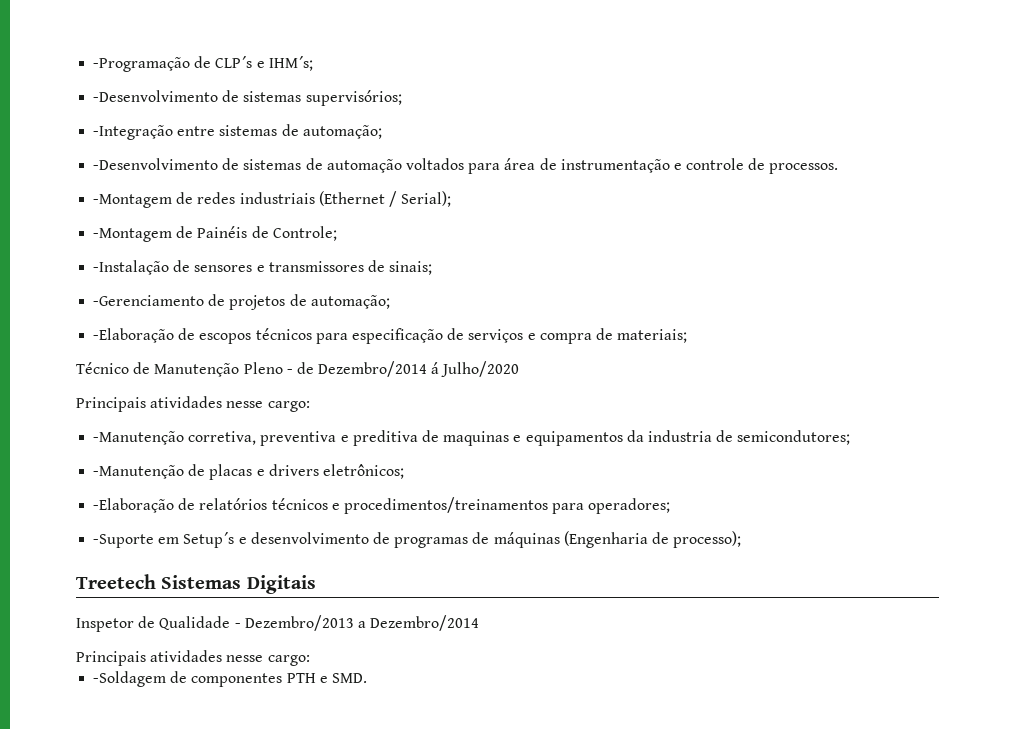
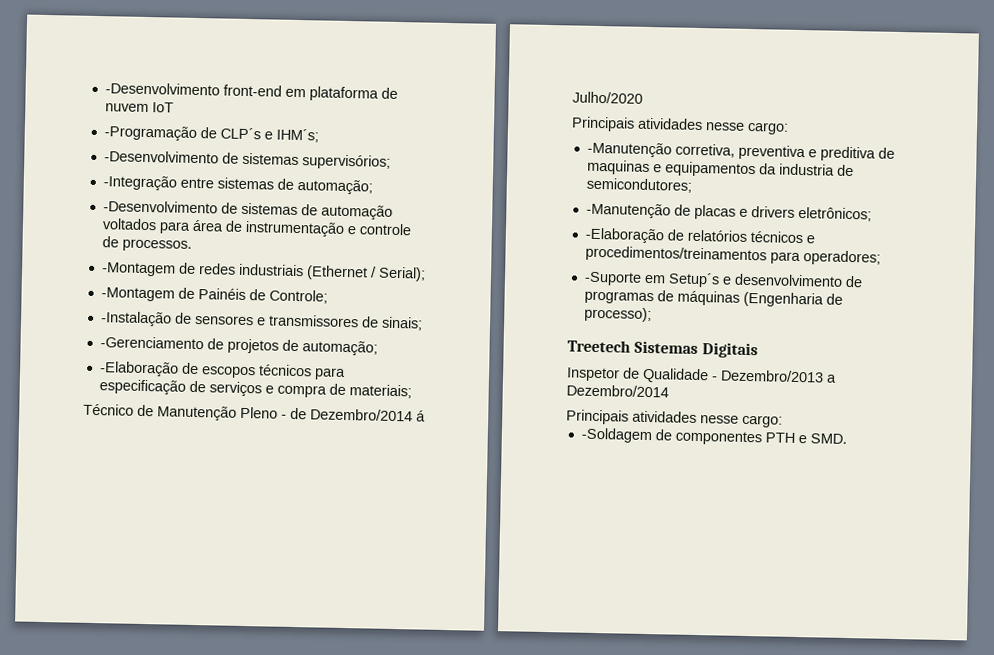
(93, 64) none -> [104,82,398,102] [104,102,174,113] -Desenvolvimento front-end em plataforma de nuvem IoT //

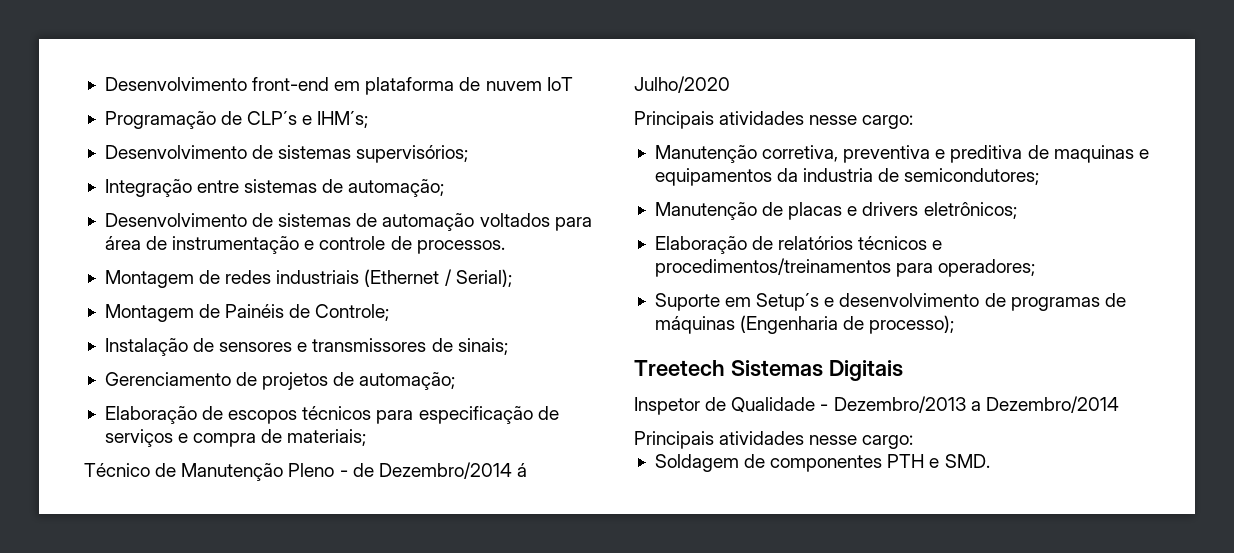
[104,82,220,96] -Desenvolvimento -> [104,77,247,91] Desenvolvimento
[103,125,197,141] -Programação -> [104,111,216,129] Programação
[103,150,219,164] -Desenvolvimento -> [104,145,247,159] Desenvolvimento
[102,175,177,191] -Integração -> [104,179,192,197] Integração
[102,200,218,214] -Desenvolvimento -> [104,213,247,227] Desenvolvimento
[100,262,176,277] -Montagem -> [104,270,194,288] Montagem
[100,287,175,302] -Montagem -> [104,304,194,322] Montagem
[99,311,172,327] -Instalação -> [104,338,188,356] Instalação
[99,336,204,350] -Gerenciamento -> [104,372,231,386] Gerenciamento
[98,361,179,377] -Elaboração -> [104,406,197,424] Elaboração
[586,141,672,158] -Manutenção -> [654,145,757,163] Manutenção
[585,202,671,219] -Manutenção -> [654,202,757,220] Manutenção
[584,227,664,244] -Elaboração -> [654,236,747,254] Elaboração
[583,271,642,286] -Suporte -> [654,293,720,311] Suporte
[580,427,653,444] -Soldagem -> [654,454,739,472] Soldagem

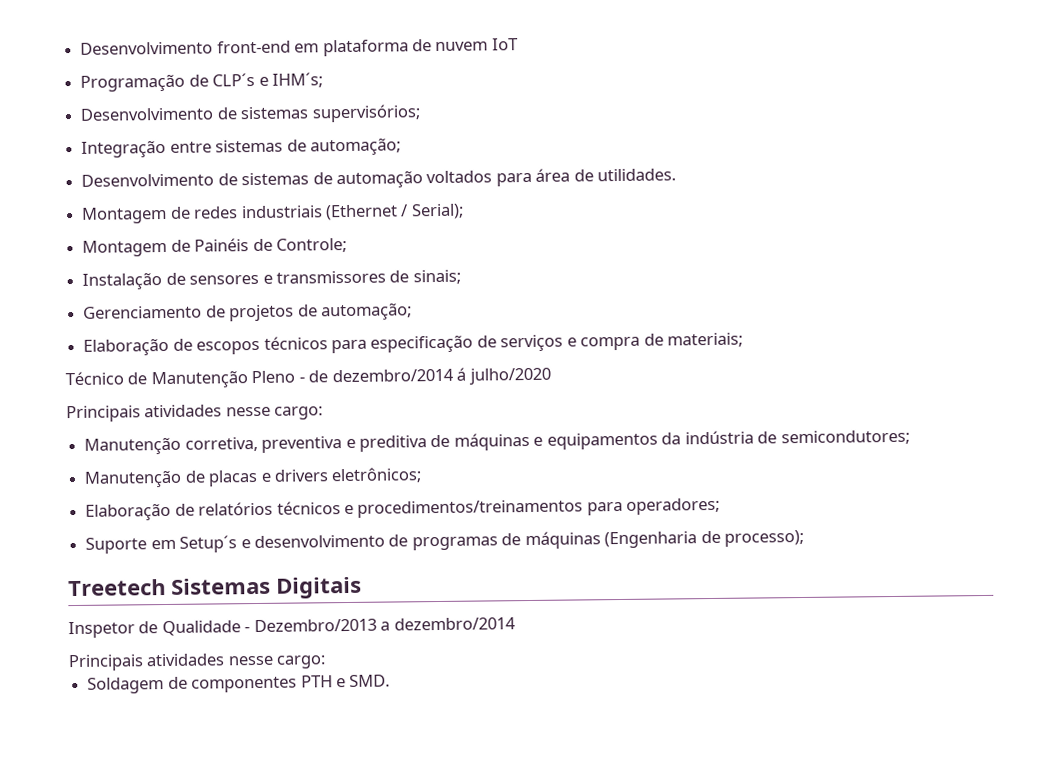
[172,236,505,254] instrumentação e controle de processos. -> [597,168,677,182] utilidades.
[378,462,527,479] [634,76,730,93] Dezembro/2014 á Julho/2020 -> [331,367,551,385] dezembro/2014 á julho/2020
[1053,145,1134,163] maquinas -> [453,432,530,451] máquinas
[803,168,874,182] industria -> [684,430,754,445] indústria
[985,396,1119,413] Dezembro/2014 -> [393,617,516,631] dezembro/2014

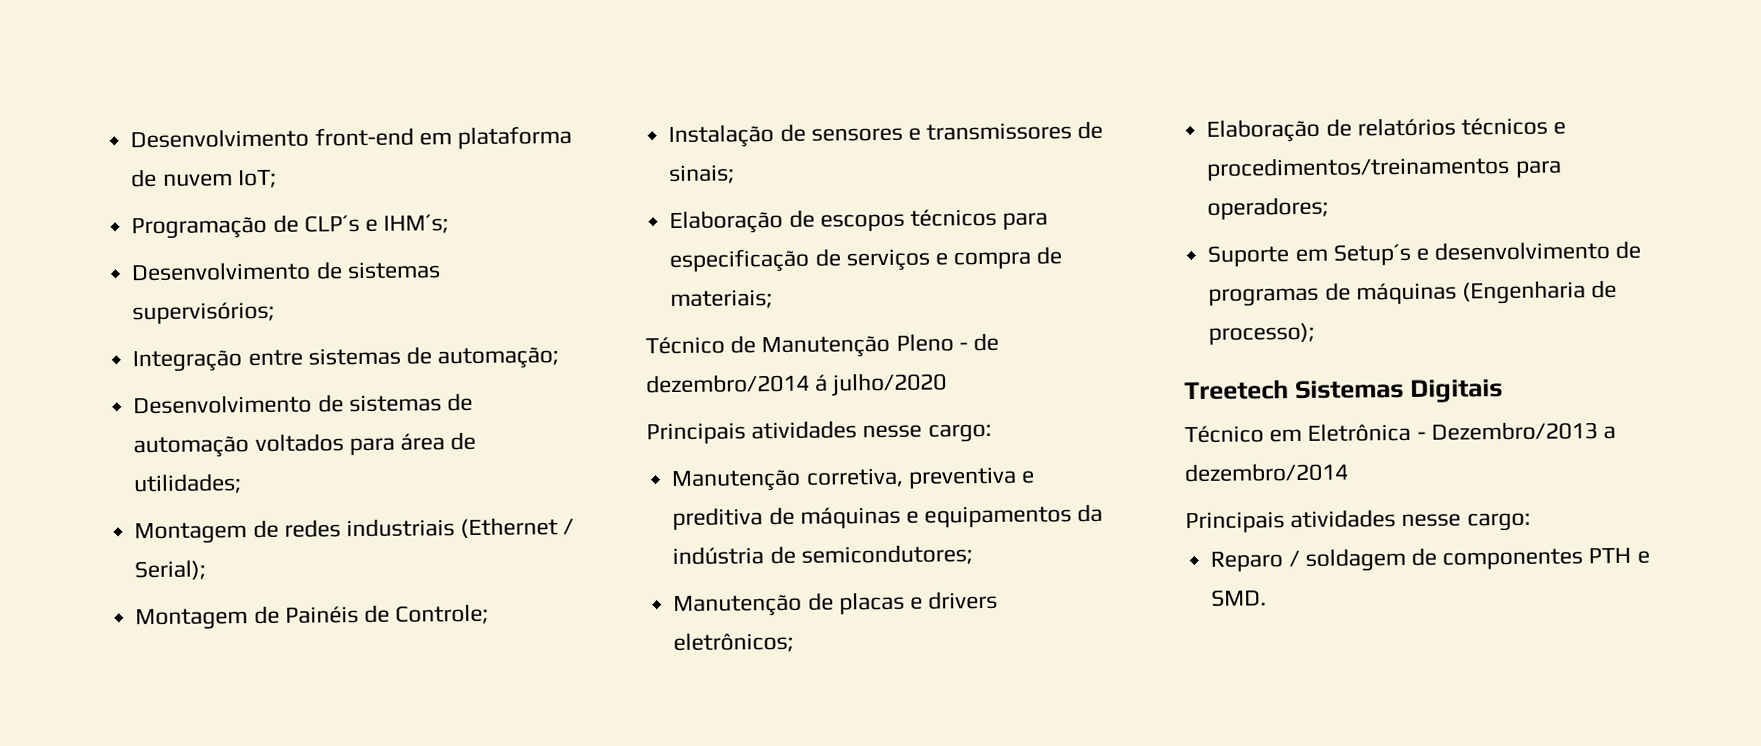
[491,38,518,51] IoT -> [237,169,277,189] IoT;
[597,168,677,182] utilidades. -> [133,473,243,495] utilidades;
[83,302,412,322] // Gerenciamento de projetos de automação; -> (736, 174) none
[68,620,241,639] Inspetor de Qualidade -> [1184,422,1412,444] Técnico em Eletrônica
[87,677,165,694] Soldagem -> [1210,547,1406,572] Reparo / soldagem

